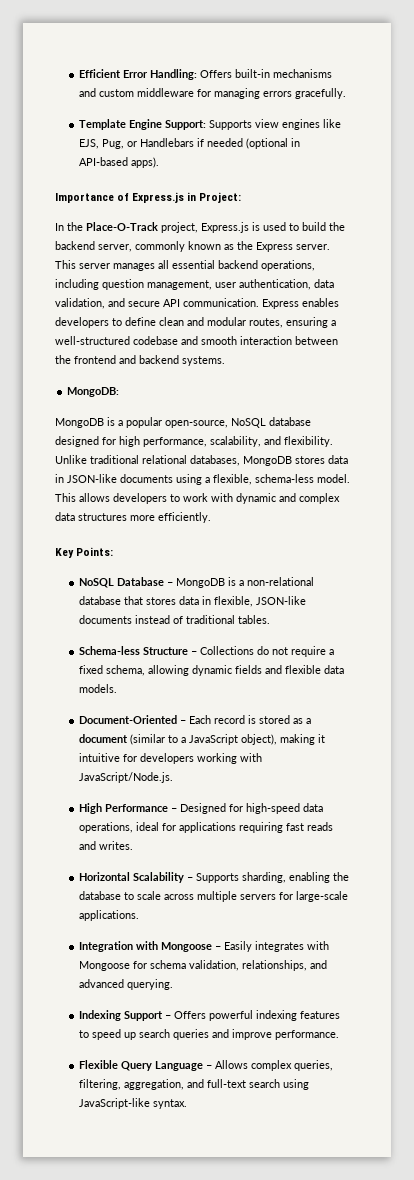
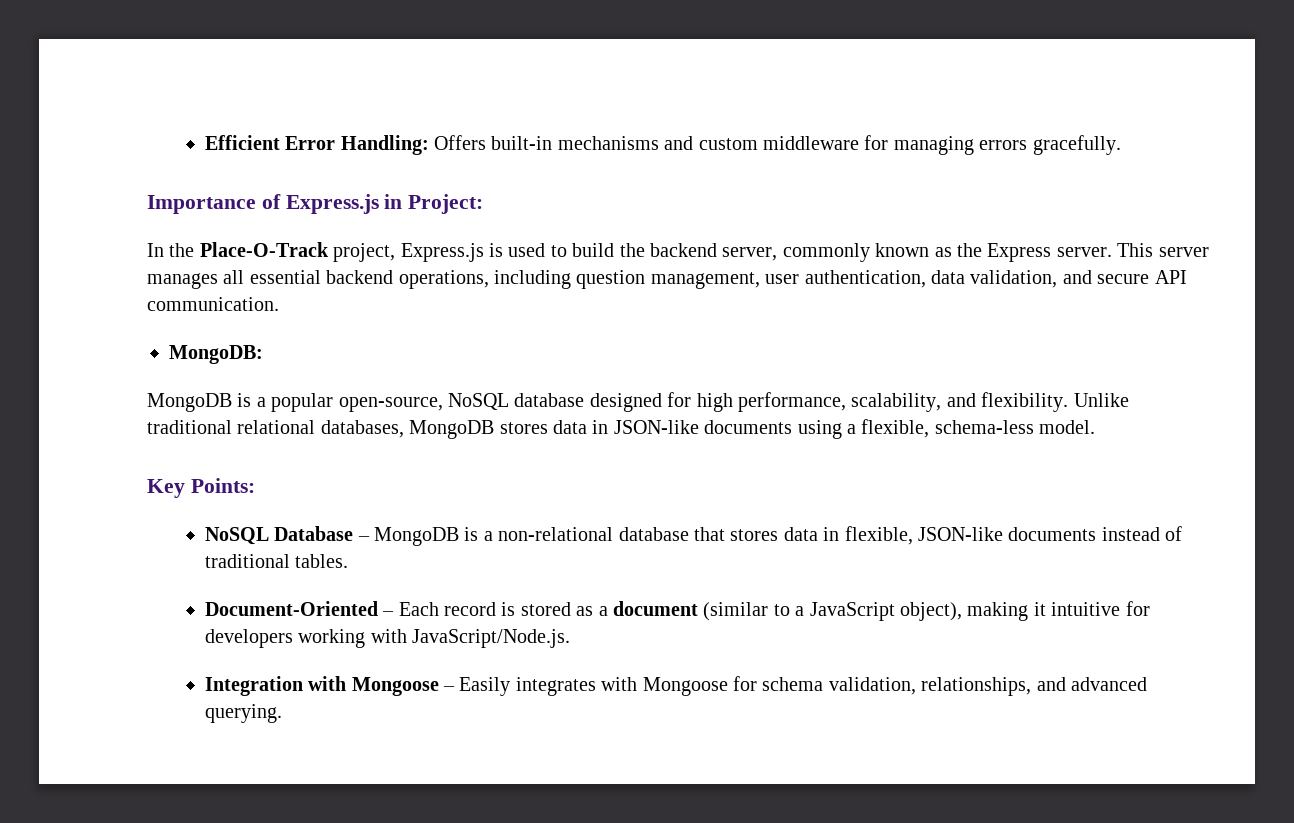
[79,119,342,130] [79,138,301,149] [79,157,160,168] // Template Engine Support: Supports view engines like EJS, Pug, or Handlebars if needed (optional in API-based apps). -> (1121, 145) none
[262,298,339,309] [55,317,336,328] [55,336,338,345] [55,355,225,366] Express enables developers to define clean and modular routes, ensuring a well-structured codebase and smooth interaction between the frontend and backend systems. -> (279, 304) none
[55,493,340,504] [55,512,211,523] This allows developers to work with dynamic and complex data structures more efficiently. -> (1096, 427) none
[79,646,335,657] [79,665,345,676] [79,684,118,693] // Schema-less Structure – Collections do not require a fixed schema, allowing dynamic fields and flexible data models. -> (349, 561) none
[79,803,324,814] [79,822,334,833] [79,841,134,850] [79,872,350,883] [79,891,349,902] [79,910,140,921] // High Performance – Designed for high-speed data operations, ideal for applications requiring fast reads and writes. // Horizontal Scalability – Supports sharding, enabling the database to scale across multiple servers for large-scale applications. -> (570, 638) none
[79,1010,341,1021] [79,1029,340,1040] [79,1060,334,1071] [79,1079,310,1090] [79,1098,188,1109] // Indexing Support – Offers powerful indexing features to speed up search queries and improve performance. // Flexible Query Language – Allows complex queries, filtering, aggregation, and full-text search using JavaScript-like syntax. -> (282, 713) none

